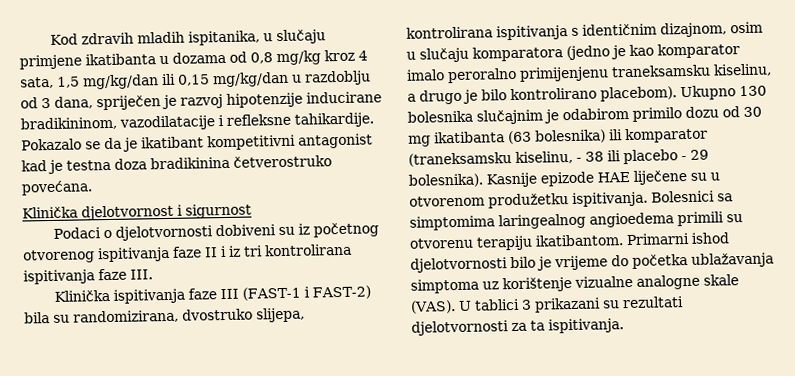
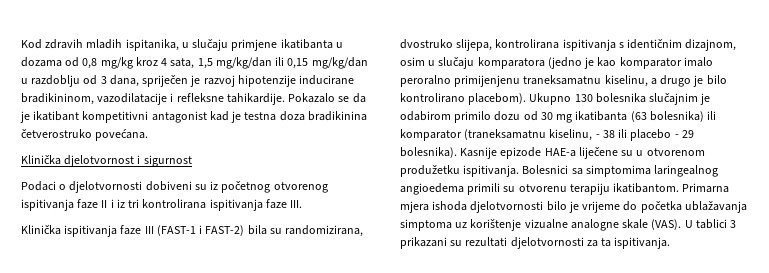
[611,64,711,78] traneksamsku -> [523,75,602,85] traneksamatnu
[408,152,512,167] (traneksamsku -> [464,129,547,140] (traneksamatnu
[597,171,630,183] HAE -> [544,148,576,157] HAE-a
[626,232,730,246] Primarni ishod -> [682,183,730,193] [400,201,468,213] Primarna mjera ishoda

